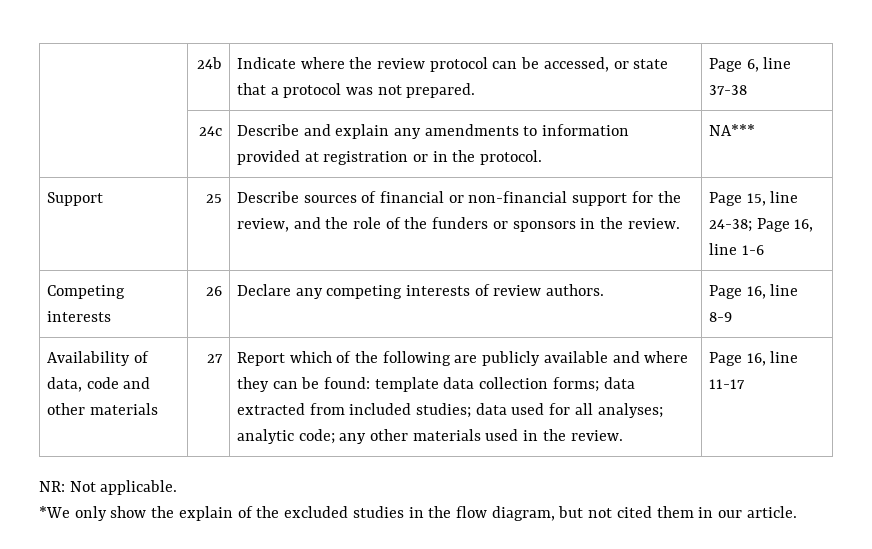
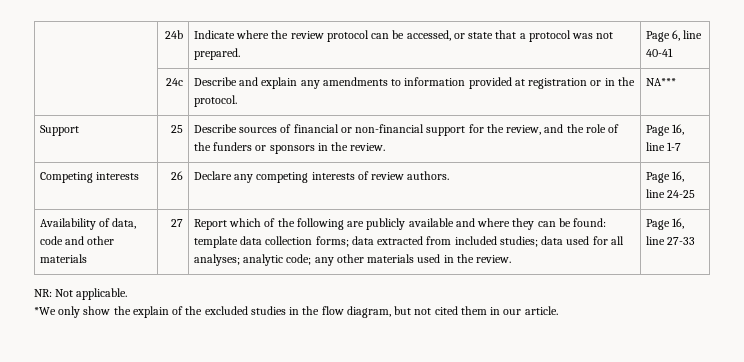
[708,85,747,95] 37-38 -> [645,48,673,57] 40-41
[746,191,799,206] [708,218,814,232] [708,243,764,255] 15, line 24-38; Page 16, line 1-6 -> [672,124,685,135] [645,142,682,151] 16, line 1-7
[708,312,732,322] 8-9 -> [667,190,696,198] 24-25
[708,379,745,389] 11-17 -> [667,237,696,245] 27-33

